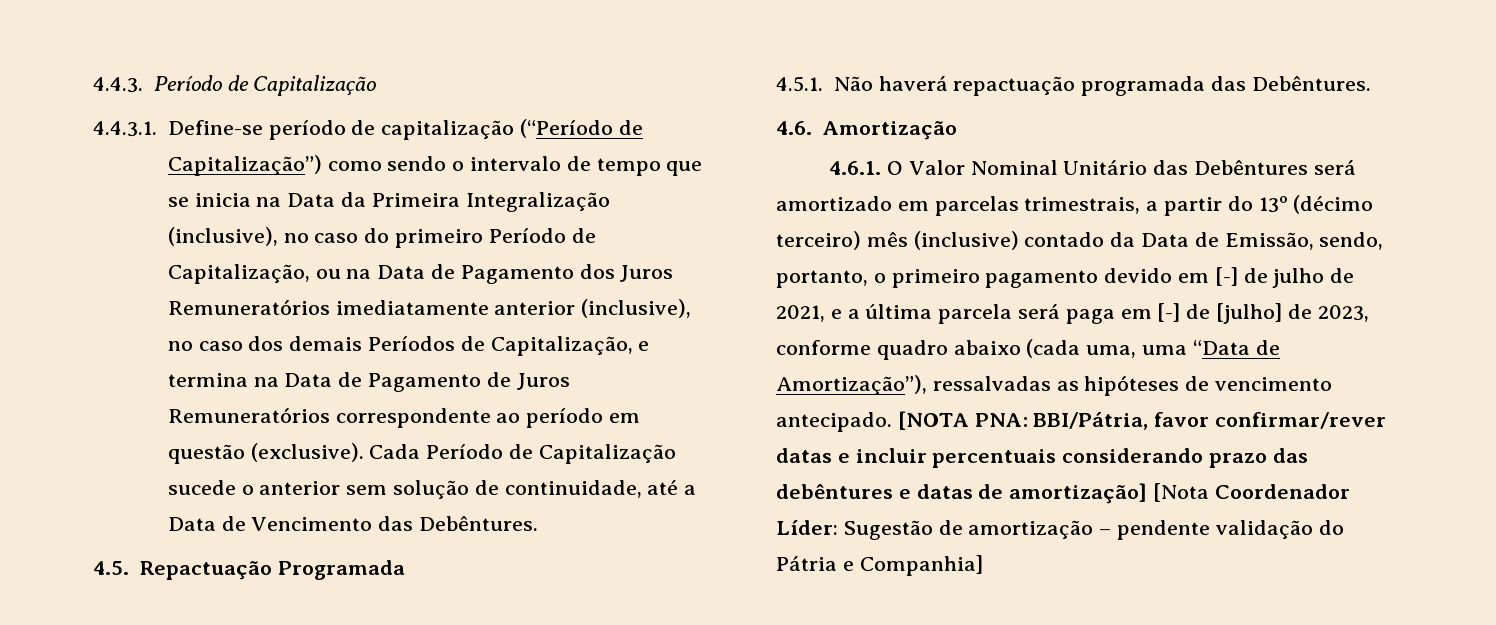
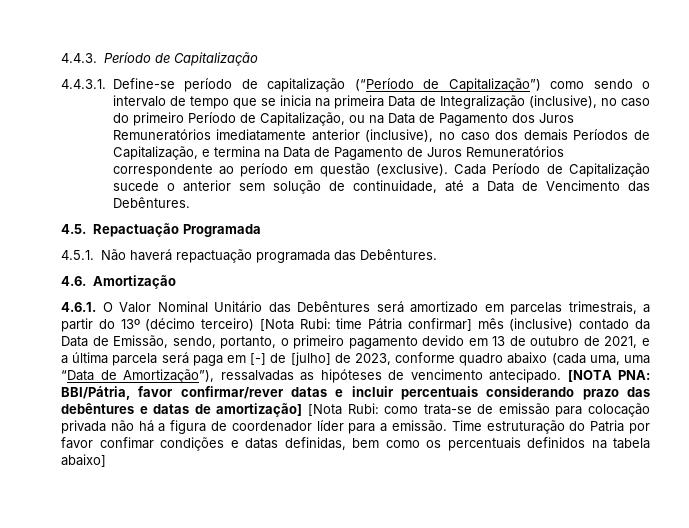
[287,192,460,207] Data da Primeira -> [334,95,436,109] primeira Data de
(861, 240) none -> [259,318,472,331] [Nota Rubi: time Pátria confirmar]
[1214,267,1325,288] [-] de julho -> [492,336,580,346] 13 de outubro
[1214,484,1350,499] [776,520,1344,540] [776,555,983,576] Coordenador Líder: Sugestão de amortização – pendente validação do Pátria e Companhia] -> [347,403,650,417] [61,420,650,434] [61,437,650,451] [61,454,106,467] Rubi: como trata-se de emissão para colocação privada não há a figura de coordenador líder para a emissão. Time estruturação do Patria por favor confimar condições e datas definidas, bem como os percentuais definidos na tabela abaixo]

